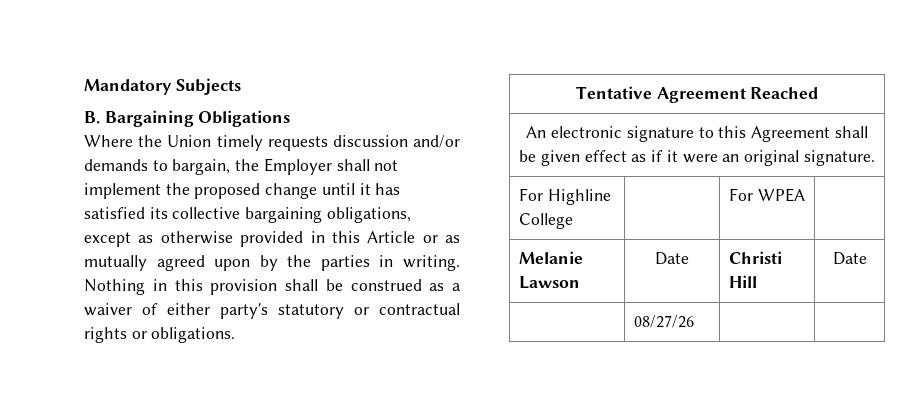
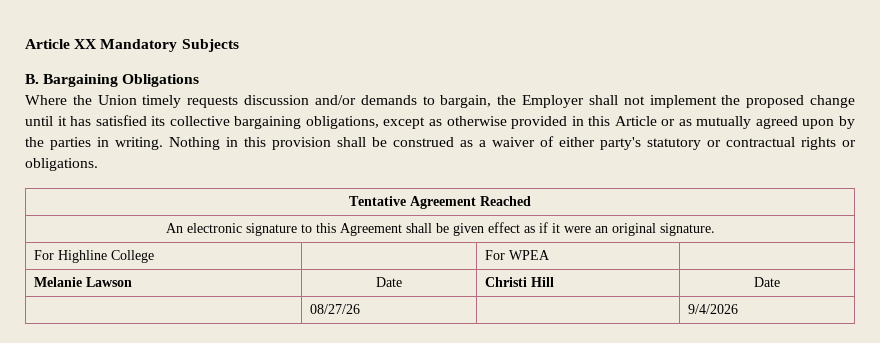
(84, 87) none -> [25,39,98,49] Article XX
(694, 321) none -> [687,304,738,314] 9/4/2026

